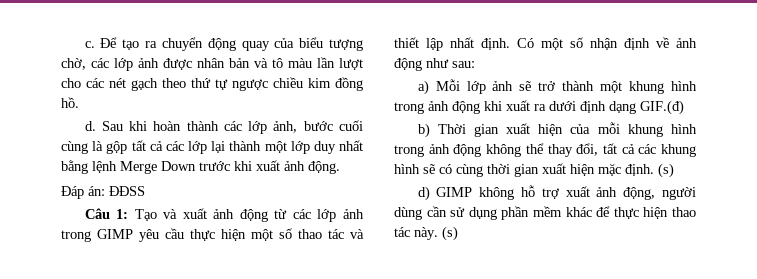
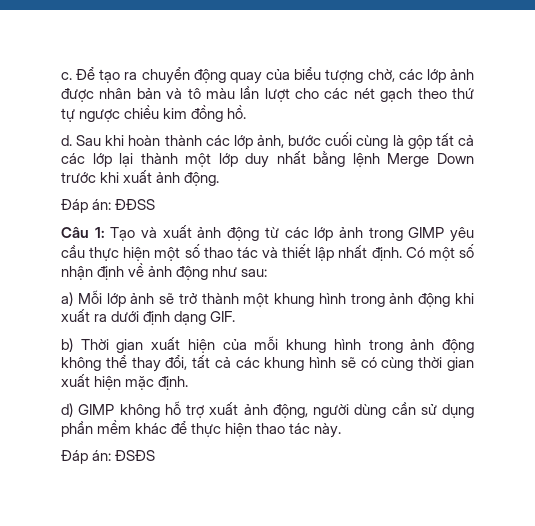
[640,100,684,115] GIF.(đ) -> [210,311,236,322] GIF.
[658,163,674,178] (s) -> (189, 383) none
[442,226,458,241] (s) -> [61,450,156,464] // Đáp án: ĐSĐS

